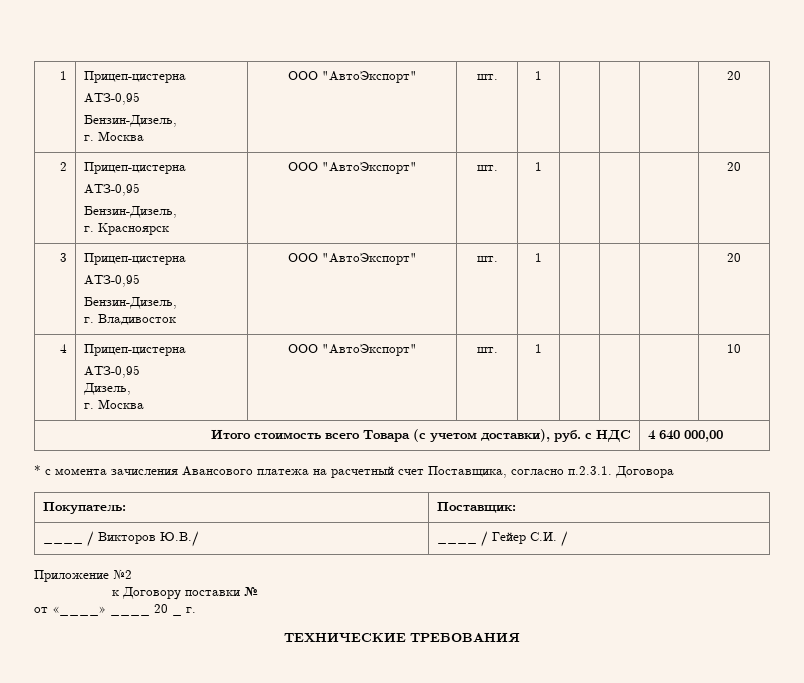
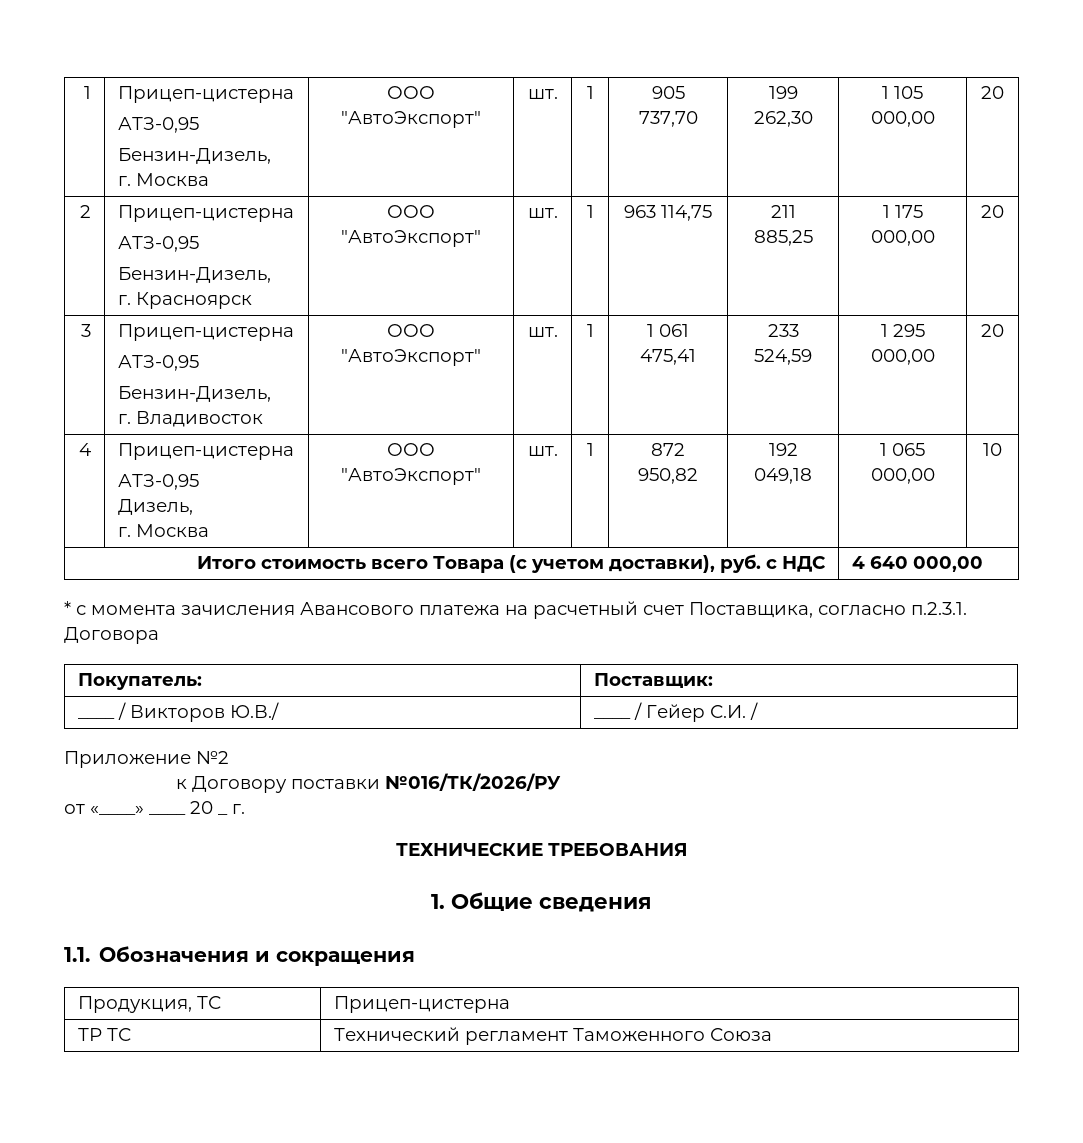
(542, 75) | | -> [651,86,685,99] [638,111,698,127] [768,86,798,99] [753,111,813,127] [882,86,923,99] [870,111,935,127] 905 737,70 | 199 262,30 | 1 105 000,00
(542, 166) | | -> [624,205,712,221] [770,205,796,218] [753,230,813,246] [882,205,923,218] [870,230,935,246] 963 114,75 | 211 885,25 | 1 175 000,00
(542, 257) | | -> [647,324,689,337] [640,349,696,365] [767,324,799,337] [754,349,812,365] [880,324,925,337] [870,349,935,365] 1 061 475,41 | 233 524,59 | 1 295 000,00
(542, 348) | | -> [651,443,685,456] [638,468,698,484] [768,443,798,456] [754,468,812,484] [880,443,925,456] [870,468,935,484] 872 950,82 | 192 049,18 | 1 065 000,00
[243,587,258,596] № -> [384,773,561,791] №016/ТК/2026/РУ
(520, 637) none -> [431,892,652,912] [64,946,416,966] [77,996,221,1013] [333,996,510,1013] [77,1028,131,1041] [333,1027,772,1045] // 1. Общие сведения // 1.1. Обозначения и сокращения // Продукция, ТС | Прицеп-цистерна // ТР ТС | Технический регламент Таможенного Союза

